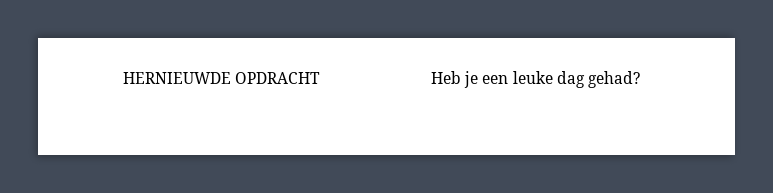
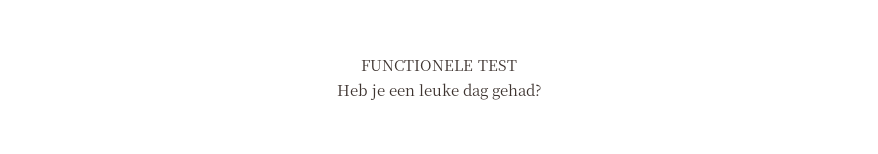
[122,72,321,84] HERNIEUWDE OPDRACHT -> [361,60,517,71] FUNCTIONELE TEST

